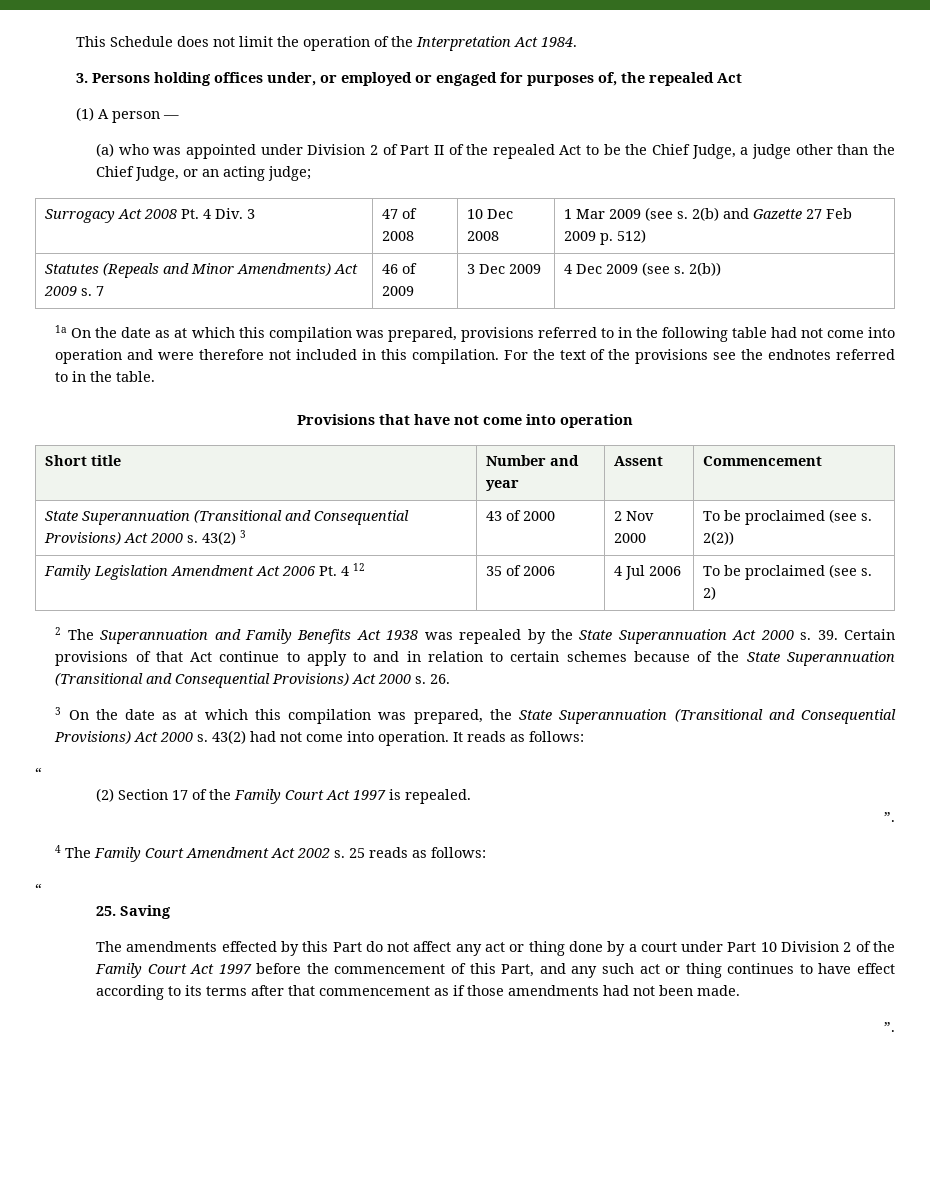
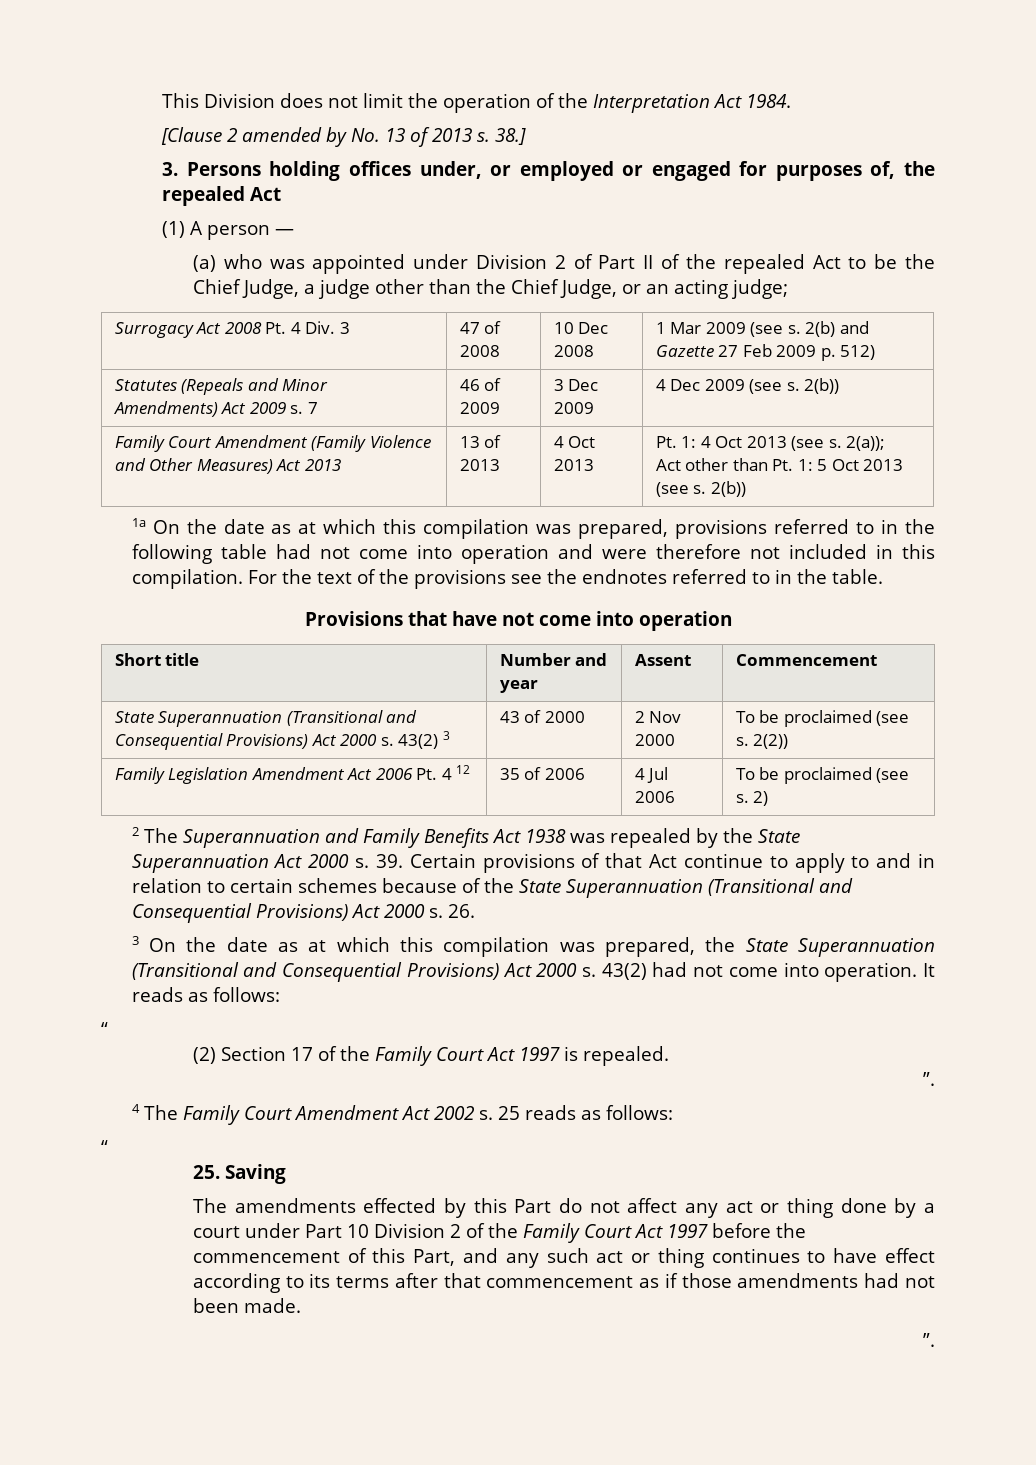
[109,36,173,47] Schedule -> [204,93,276,108] Division
(577, 42) none -> [161,127,527,147] // [Clause 2 amended by No. 13 of 2013 s. 38.]
(722, 269) none -> [114,435,431,452] [114,458,341,474] [459,435,502,448] [459,459,500,471] [553,436,596,448] [553,459,594,471] [655,436,886,451] [655,458,904,471] [655,481,746,497] // Family Court Amendment (Family Violence and Other Measures) Act 2013 | 13 of 2013 | 4 Oct 2013 | Pt. 1: 4 Oct 2013 (see s. 2(a)); // Act other than Pt. 1: 5 Oct 2013 (see s. 2(b))

